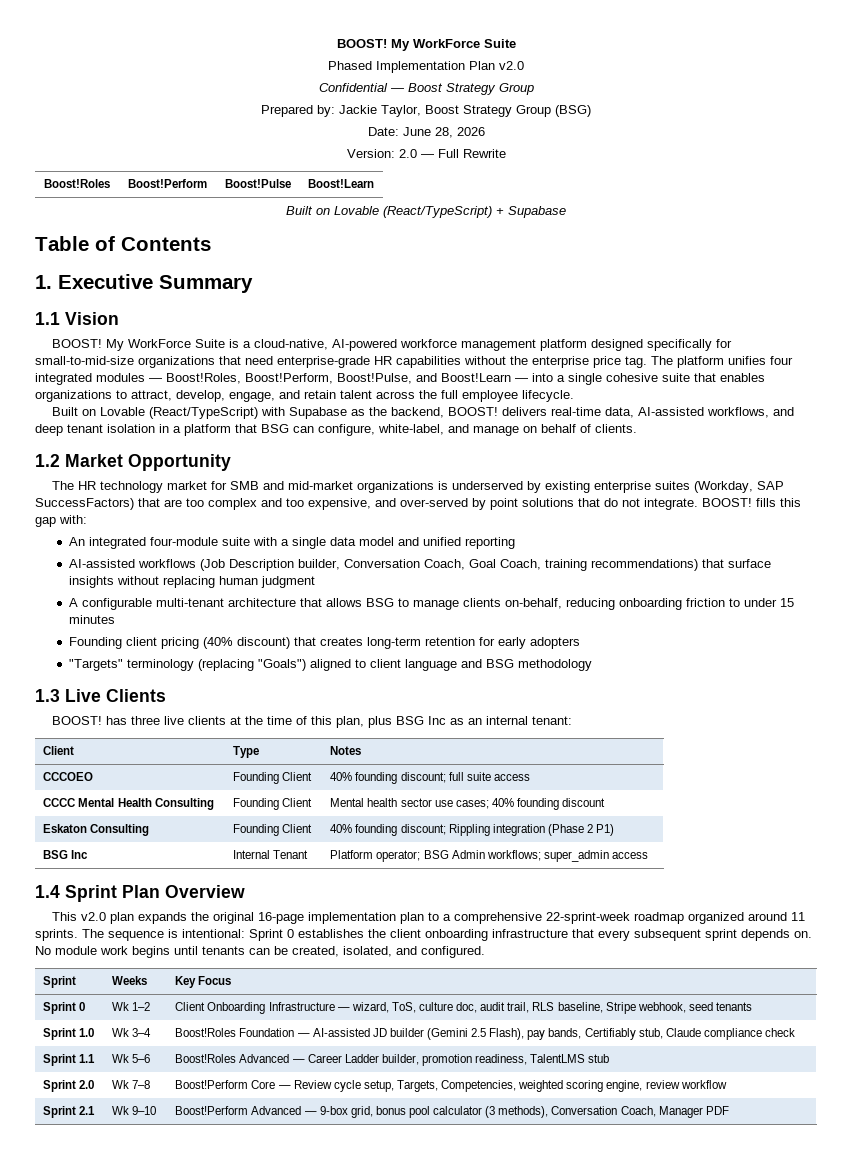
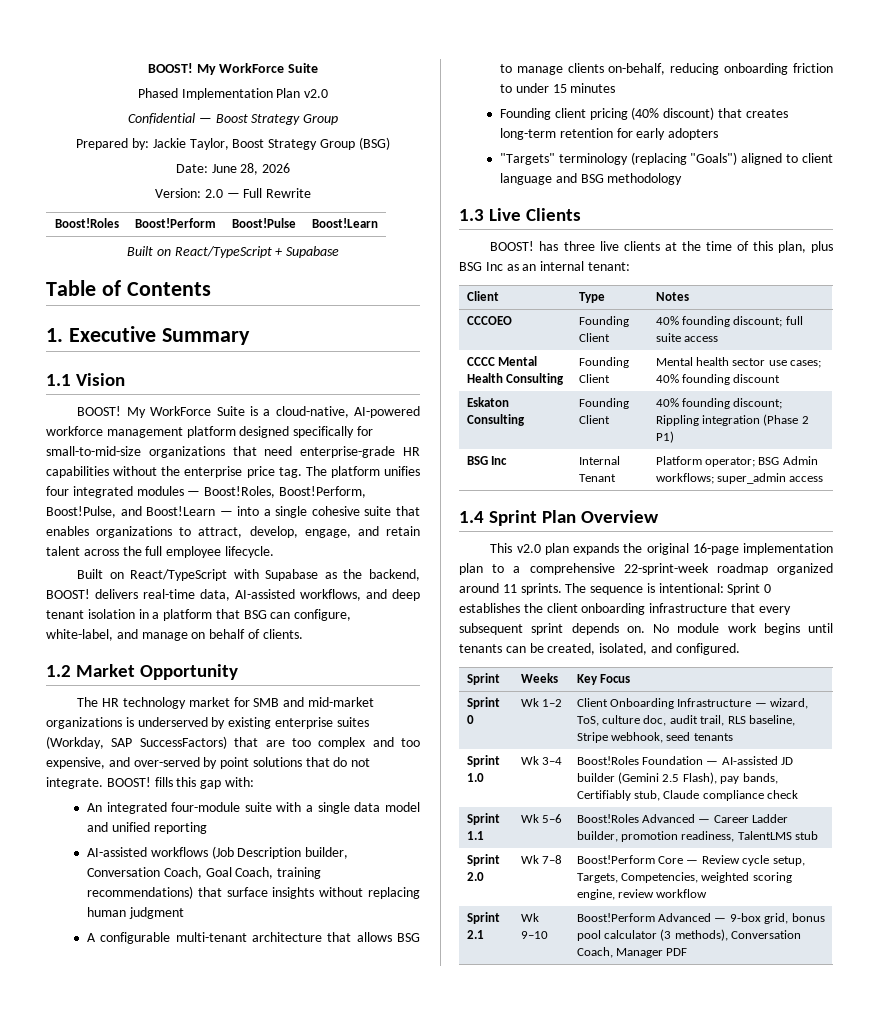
[334,206,492,218] Lovable (React/TypeScript) -> [174,246,272,258] React/TypeScript
[100,407,259,419] Lovable (React/TypeScript) -> [130,569,228,581] React/TypeScript

